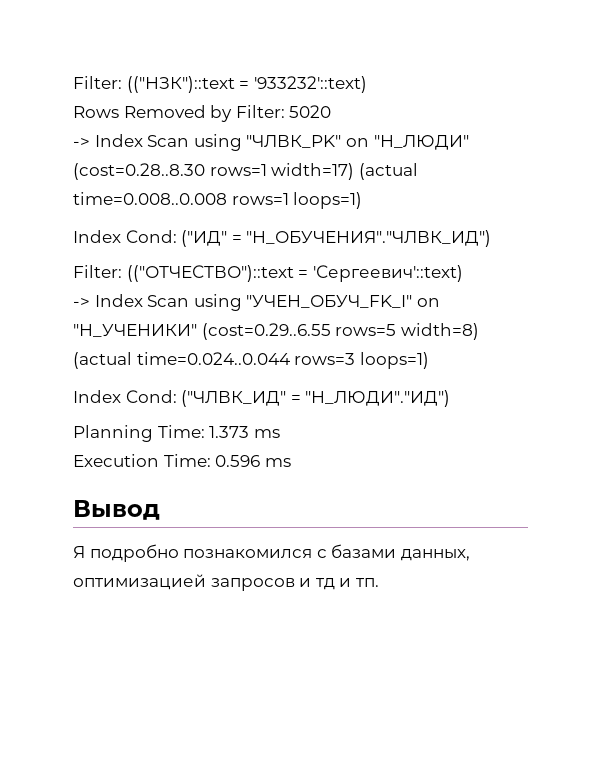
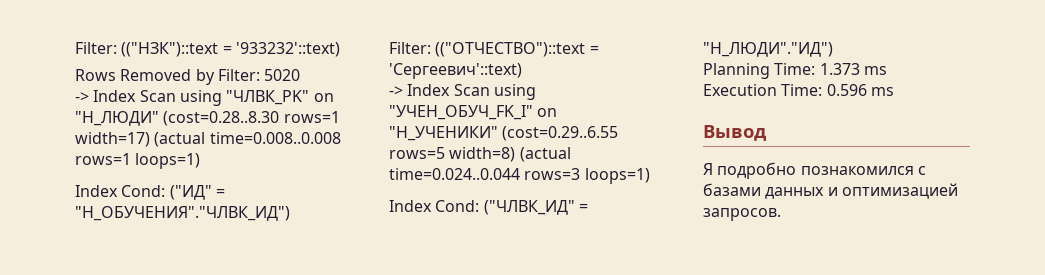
[400,549,470,561] [73,574,379,591] данных, оптимизацией запросов и тд и тп. -> [765,183,958,199] [703,208,781,221] данных и оптимизацией запросов.

